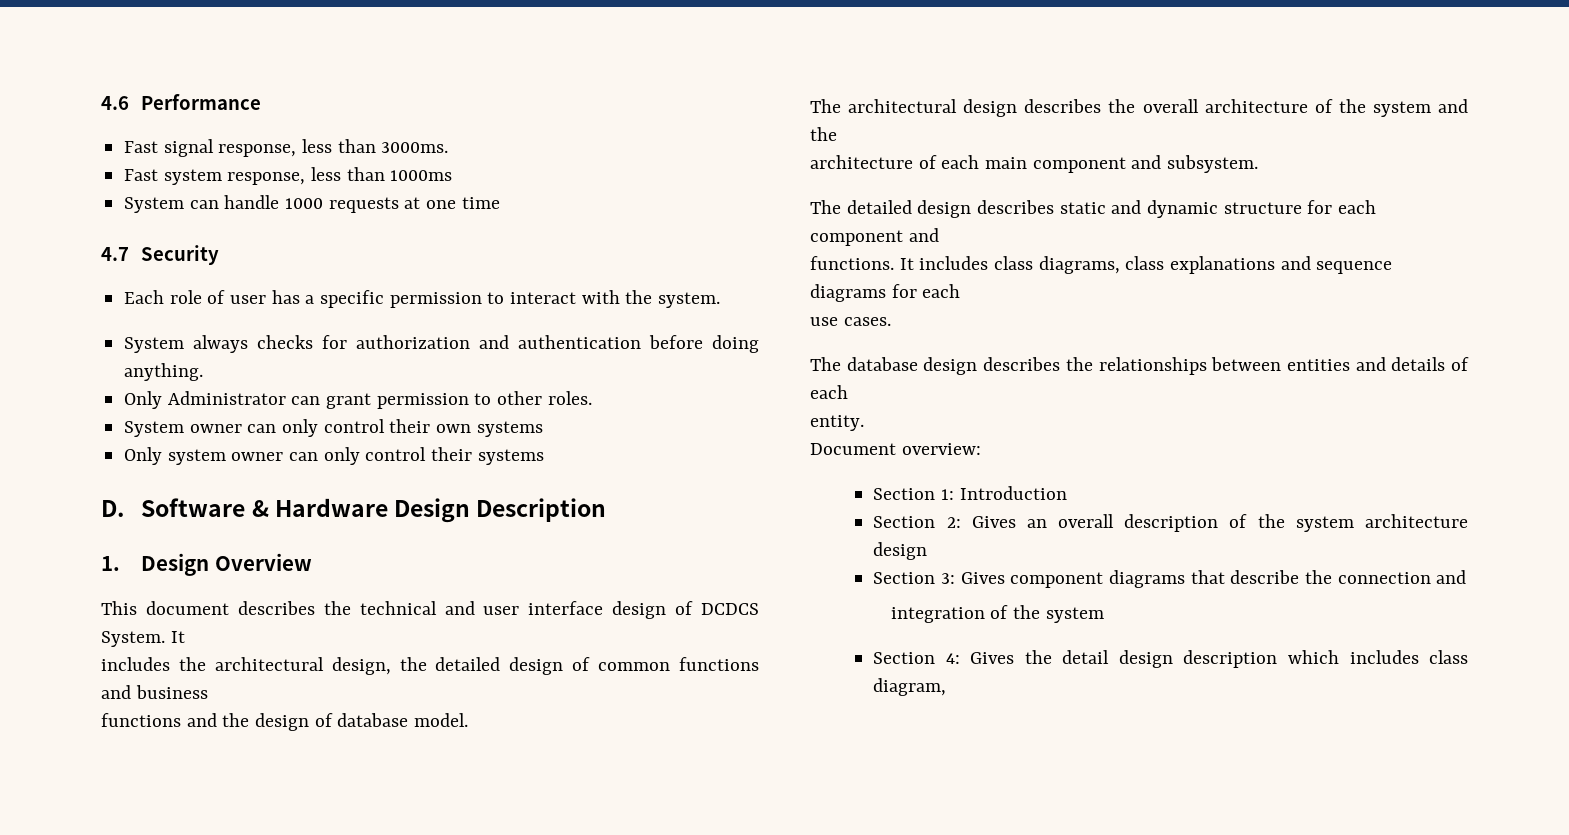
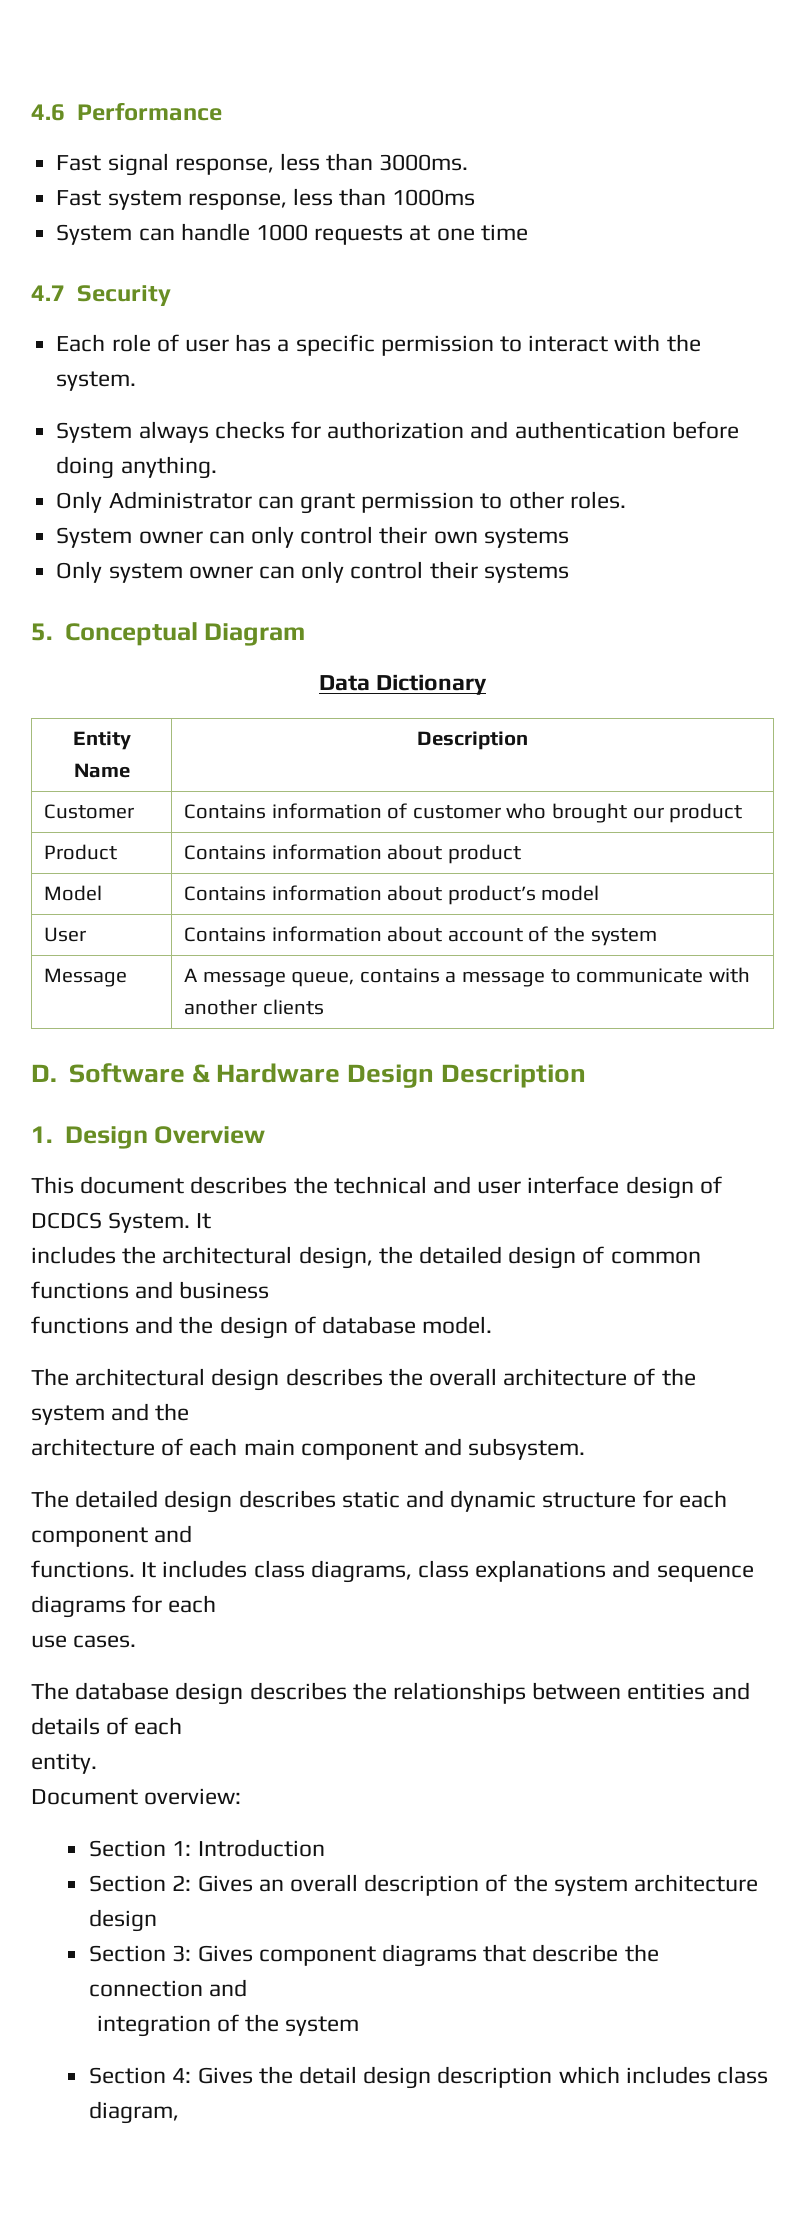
(544, 457) none -> [31,622,306,646] [318,674,488,695] [72,731,131,750] [73,763,130,778] [417,731,528,750] [44,804,135,819] [184,803,743,823] [44,844,118,860] [184,844,521,864] [44,885,103,901] [184,885,600,905] [44,927,87,942] [184,926,657,946] [44,968,128,987] [184,967,750,987] [184,999,324,1015] // 5. Conceptual Diagram // Data Dictionary // Entity Name | Description // Customer | Contains information of customer who brought our product // Product | Contains information about product // Model | Contains information about product’s model // User | Contains information about account of the system // Message | A message queue, contains a message to communicate with another clients

